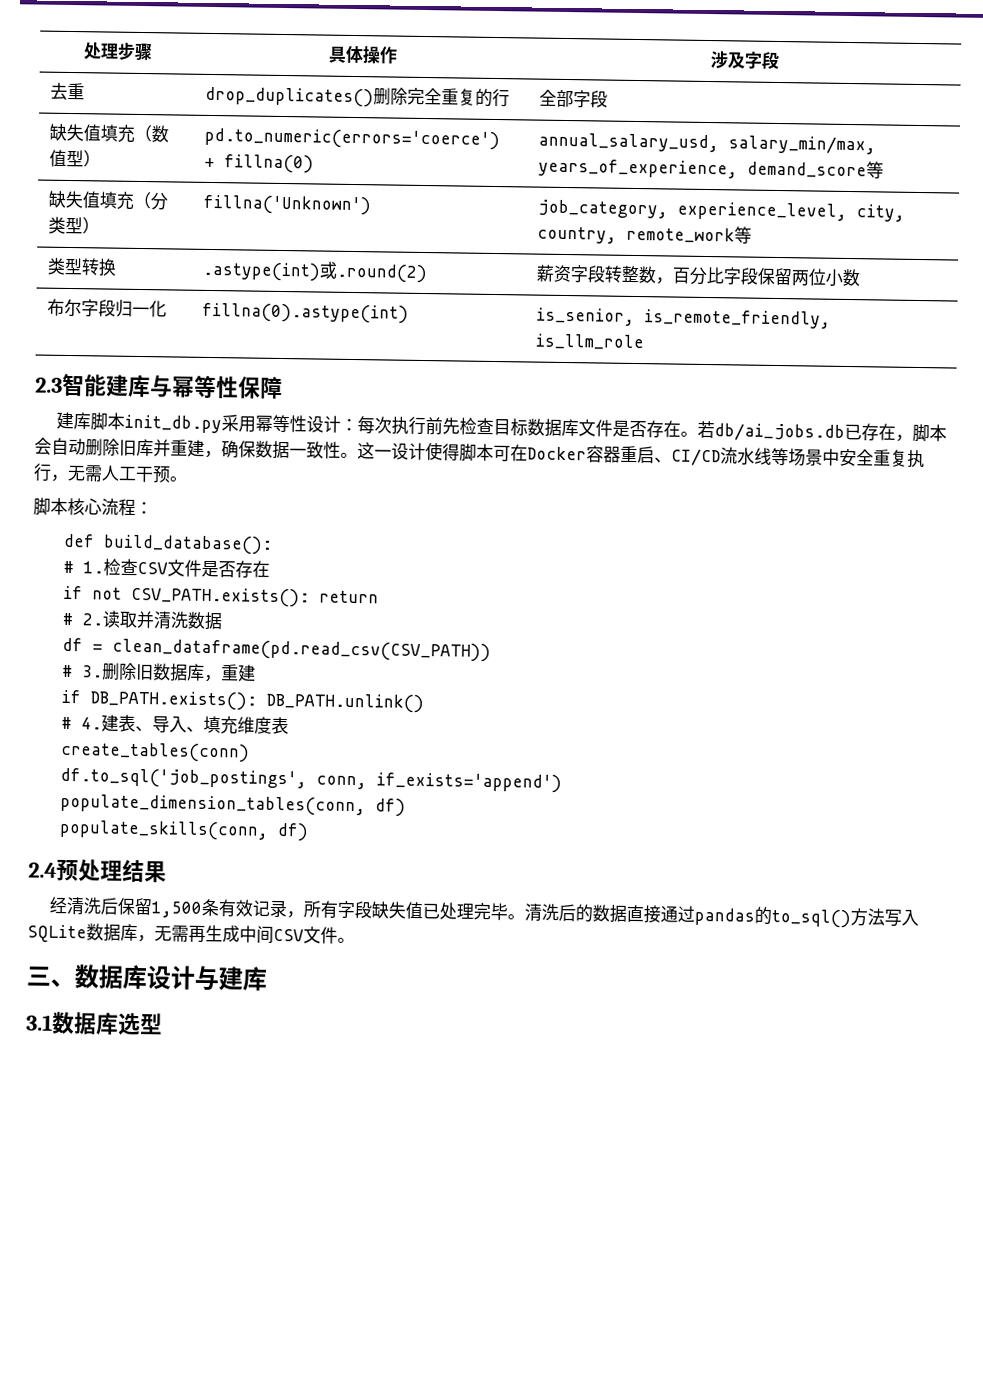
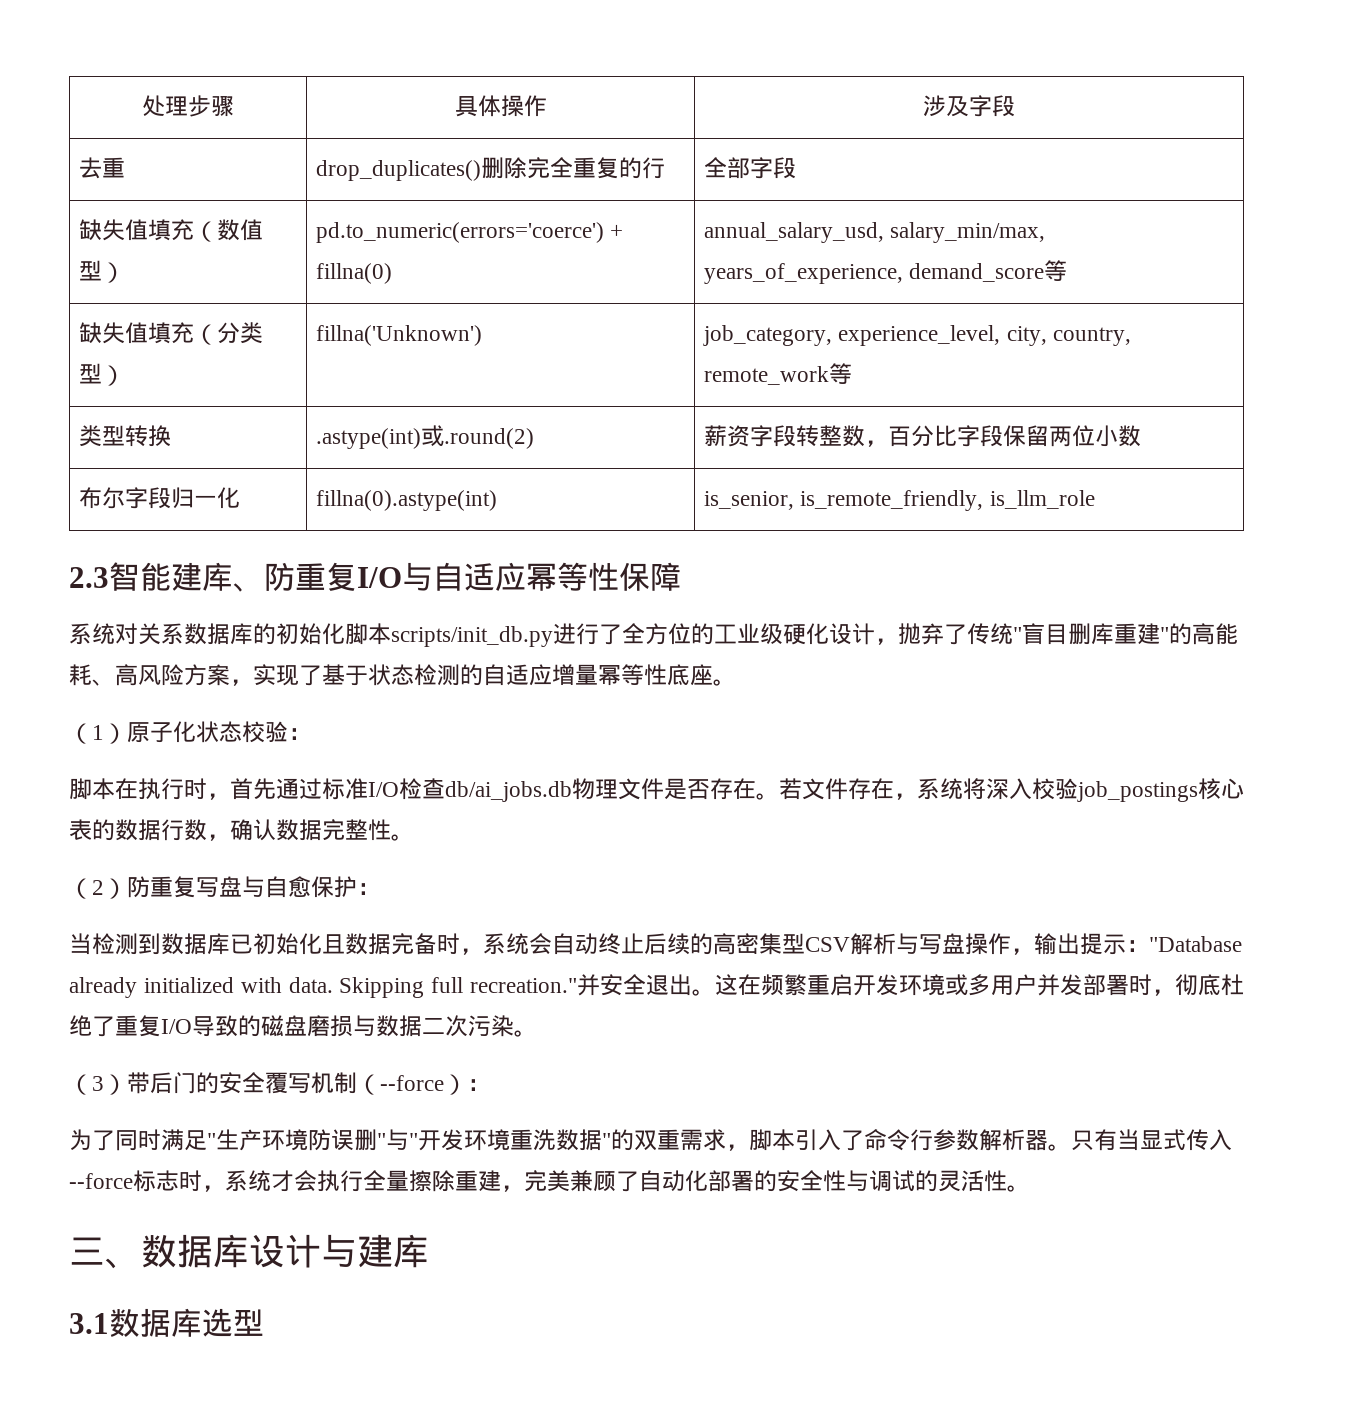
[150,375,283,400] [56,411,948,443] [34,437,925,469] [33,463,187,484] [33,497,153,516] [63,533,274,555] [63,558,271,578] [63,585,380,608] [62,610,224,631] [62,637,492,662] [62,662,257,683] [61,689,425,714] [61,714,290,735] [60,741,251,763] [60,767,563,794] [60,793,407,817] [59,819,310,842] [28,858,167,883] [49,896,920,929] [27,923,338,944] 与幂等性保障 // 建库脚本init_db.py采用幂等性设计：每次执行前先检查目标数据库文件是否存在。若db/ai_jobs.db已存在，脚本会自动删除旧库并重建，确保数据一致性。这一设计使得脚本可在Docker容器重启、CI/CD流水线等场景中安全重复执行，无需人工干预。 // 脚本核心流程： // def build_database(): // # 1.检查CSV文件是否存在 // if not CSV_PATH.exists(): return // # 2.读取并清洗数据 // df = clean_dataframe(pd.read_csv(CSV_PATH)) // # 3.删除旧数据库，重建 // if DB_PATH.exists(): DB_PATH.unlink() // # 4.建表、导入、填充维度表 // create_tables(conn) // df.to_sql('job_postings', conn, if_exists='append') // populate_dimension_tables(conn, df) // populate_skills(conn, df) // 2.4预处理结果 // 经清洗后保留1,500条有效记录，所有字段缺失值已处理完毕。清洗后的数据直接通过pandas的to_sql()方法写入SQLite数据库，无需再生成中间CSV文件 -> [233,562,681,592] [69,623,1238,647] [69,664,736,686] [69,721,311,744] [69,778,1244,802] [69,819,414,841] [69,876,380,899] [69,933,1242,955] [69,974,1244,998] [69,1015,537,1037] [69,1072,490,1095] [69,1129,1232,1151] [69,1170,1007,1192] 、防重复I/O与自适应幂等性保障 // 系统对关系数据库的初始化脚本scripts/init_db.py进行了全方位的工业级硬化设计，抛弃了传统"盲目删库重建"的高能耗、高风险方案，实现了基于状态检测的自适应增量幂等性底座。 // （1）原子化状态校验： // 脚本在执行时，首先通过标准I/O检查db/ai_jobs.db物理文件是否存在。若文件存在，系统将深入校验job_postings核心表的数据行数，确认数据完整性。 // （2）防重复写盘与自愈保护： // 当检测到数据库已初始化且数据完备时，系统会自动终止后续的高密集型CSV解析与写盘操作，输出提示："Database already initialized with data. Skipping full recreation."并安全退出。这在频繁重启开发环境或多用户并发部署时，彻底杜绝了重复I/O导致的磁盘磨损与数据二次污染。 // （3）带后门的安全覆写机制（--force）： // 为了同时满足"生产环境防误删"与"开发环境重洗数据"的双重需求，脚本引入了命令行参数解析器。只有当显式传入--force标志时，系统才会执行全量擦除重建，完美兼顾了自动化部署的安全性与调试的灵活性

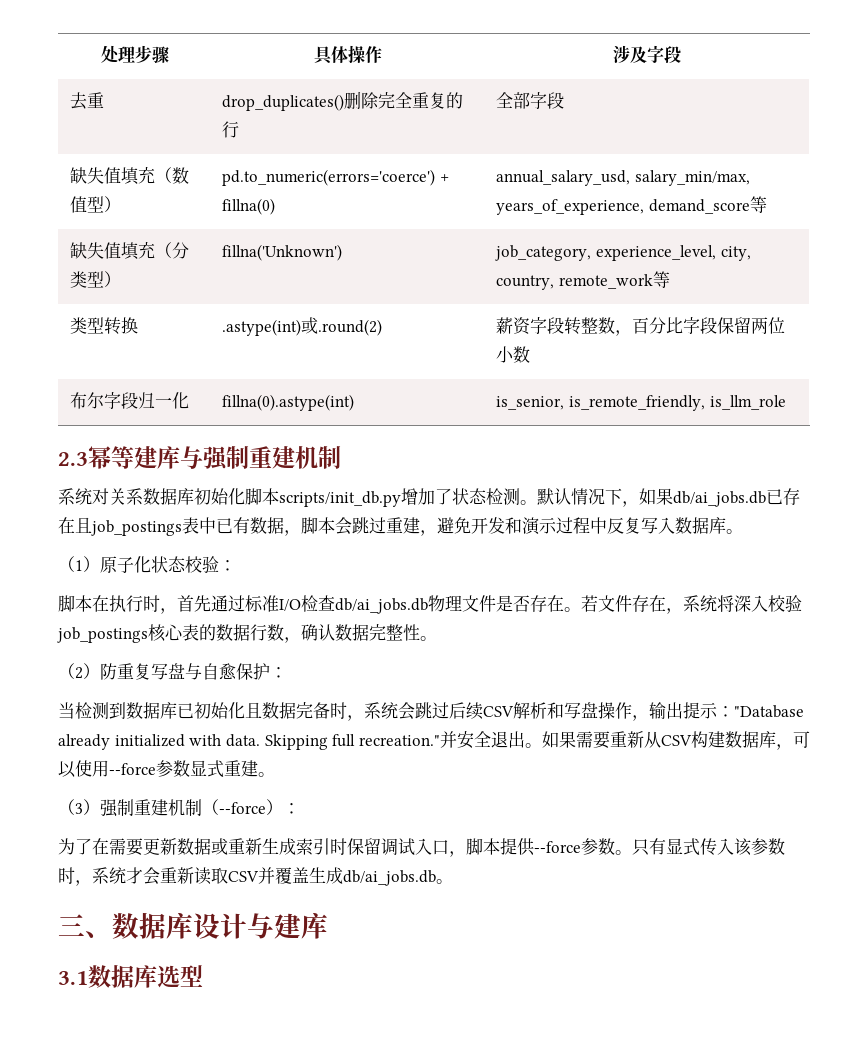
[109,562,681,592] 智能建库、防重复I/O与自适应幂等性保障 -> [88,446,341,471] 幂等建库与强制重建机制
[253,623,276,645] 的 -> (194, 496) none
[553,623,1238,645] [69,664,713,686] 进行了全方位的工业级硬化设计，抛弃了传统"盲目删库重建"的高能耗、高风险方案，实现了基于状态检测的自适应增量幂等性底座 -> [401,488,800,507] [58,517,726,536] 增加了状态检测。默认情况下，如果db/ai_jobs.db已存在且job_postings表中已有数据，脚本会跳过重建，避免开发和演示过程中反复写入数据库
[552,933,805,955] 自动终止后续的高密集型 -> [415,702,483,720] 跳过后续
[896,933,919,954] 与 -> [547,702,564,719] 和
[715,974,1244,996] [69,1015,514,1037] 这在频繁重启开发环境或多用户并发部署时，彻底杜绝了重复I/O导致的磁盘磨损与数据二次污染 -> [542,731,811,750] [58,760,258,778] 如果需要重新从CSV构建数据库，可以使用--force参数显式重建
[127,1072,311,1094] 带后门的安全覆写 -> [100,799,168,817] 强制重建
[115,1129,1232,1151] [69,1170,1007,1192] 同时满足"生产环境防误删"与"开发环境重洗数据"的双重需求，脚本引入了命令行参数解析器。只有当显式传入--force标志时，系统才会执行全量擦除重建，完美兼顾了自动化部署的安全性与调试的灵活性 -> [92,838,785,857] [58,867,436,886] 在需要更新数据或重新生成索引时保留调试入口，脚本提供--force参数。只有显式传入该参数时，系统才会重新读取CSV并覆盖生成db/ai_jobs.db

